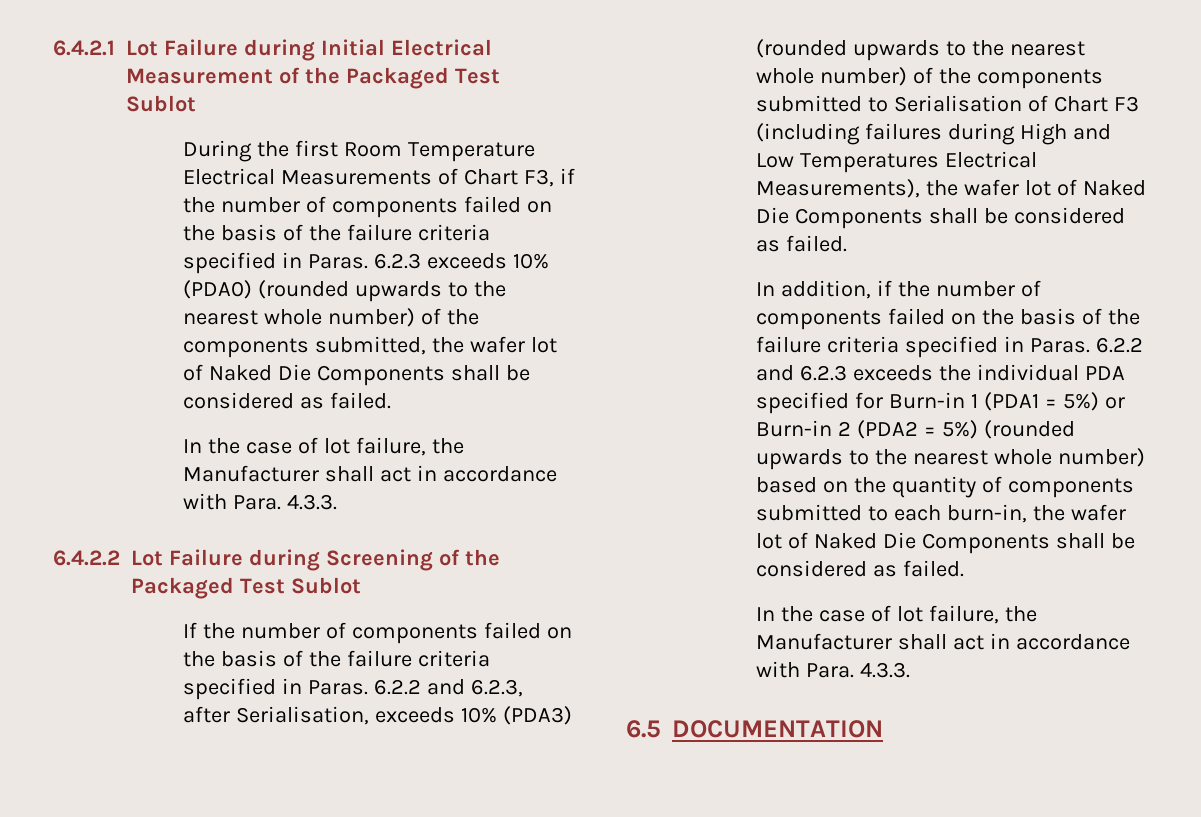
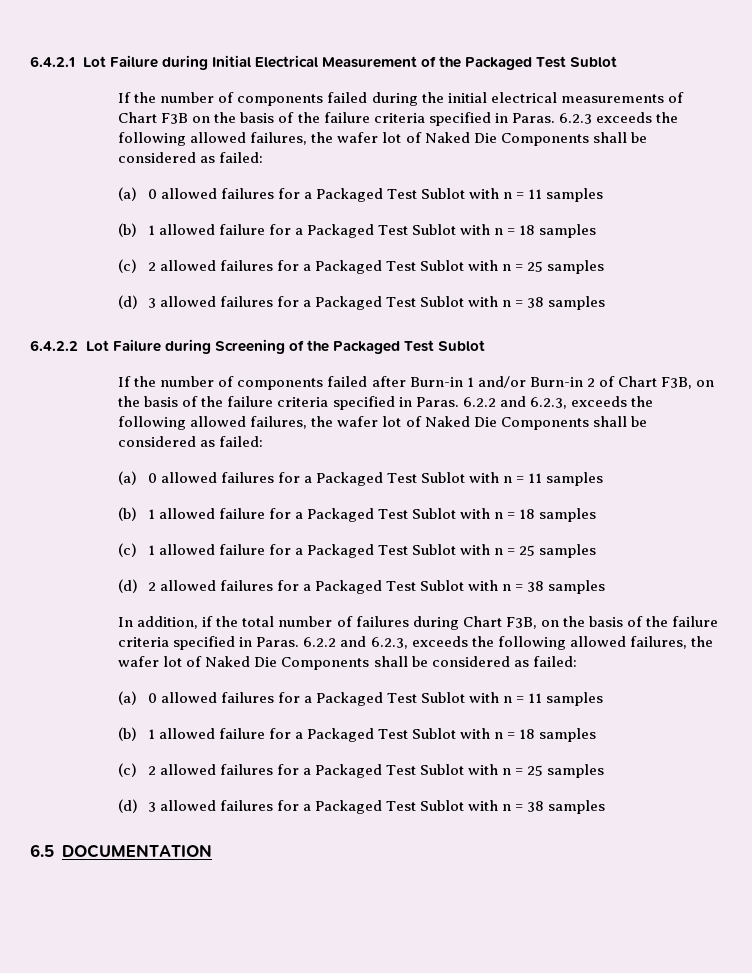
[182,140,535,162] [182,168,575,187] [182,196,521,218] During the first Room Temperature Electrical Measurements of Chart F3, if the number of components failed -> [118,92,684,106] [118,112,189,124] If the number of components failed during the initial electrical measurements of Chart F3B
[512,253,549,269] [182,280,506,302] [182,308,479,327] [182,336,426,358] 10% (PDA0) (rounded upwards to the nearest whole number) of the components submitted, -> [655,112,678,123] [118,132,308,146] the following allowed failures,
[329,392,391,409] [182,437,464,456] [182,465,557,482] [182,493,337,510] failed. // In the case of lot failure, the Manufacturer shall act in accordance with Para. 4.3.3. -> [219,152,264,163] [118,187,604,202] [118,223,597,238] [118,259,605,274] [118,295,606,310] failed: // (a) 0 allowed failures for a Packaged Test Sublot with n = 11 samples // (b) 1 allowed failure for a Packaged Test Sublot with n = 18 samples // (c) 2 allowed failures for a Packaged Test Sublot with n = 25 samples // (d) 3 allowed failures for a Packaged Test Sublot with n = 38 samples
(541, 630) none -> [371,376,692,389] after Burn-in 1 and/or Burn-in 2 of Chart F3B,
[182,706,572,725] [755,39,1085,61] [755,67,1103,89] [755,95,1139,112] [755,123,1111,145] [755,151,1037,173] [755,179,920,198] after Serialisation, exceeds 10% (PDA3) (rounded upwards to the nearest whole number) of the components submitted to Serialisation of Chart F3 (including failures during High and Low Temperatures Electrical Measurements), -> [570,396,653,407] [118,416,308,430] exceeds the following allowed failures,
[785,235,847,252] failed. -> [219,436,264,447] [118,471,604,486] [118,507,597,522] [118,543,597,558] [118,579,606,594] failed: // (a) 0 allowed failures for a Packaged Test Sublot with n = 11 samples // (b) 1 allowed failure for a Packaged Test Sublot with n = 18 samples // (c) 1 allowed failure for a Packaged Test Sublot with n = 25 samples // (d) 2 allowed failures for a Packaged Test Sublot with n = 38 samples
[935,280,1041,297] [755,308,945,330] number of components failed -> [242,616,537,630] total number of failures during Chart F3B,
[799,364,1125,381] [755,392,1125,414] [755,420,1075,439] [755,448,1145,470] [755,476,1134,498] [755,504,1027,523] 6.2.3 exceeds the individual PDA specified for Burn-in 1 (PDA1 = 5%) or Burn-in 2 (PDA2 = 5%) (rounded upwards to the nearest whole number) based on the quantity of components submitted to each burn-in, -> [370,636,687,650] 6.2.3, exceeds the following allowed failures,
[902,560,964,577] [755,605,1037,624] [755,633,1130,650] [755,661,910,678] failed. // In the case of lot failure, the Manufacturer shall act in accordance with Para. 4.3.3. -> [532,656,577,667] [118,691,604,706] [118,727,597,742] [118,763,605,778] [118,799,606,814] failed: // (a) 0 allowed failures for a Packaged Test Sublot with n = 11 samples // (b) 1 allowed failure for a Packaged Test Sublot with n = 18 samples // (c) 2 allowed failures for a Packaged Test Sublot with n = 25 samples // (d) 3 allowed failures for a Packaged Test Sublot with n = 38 samples

